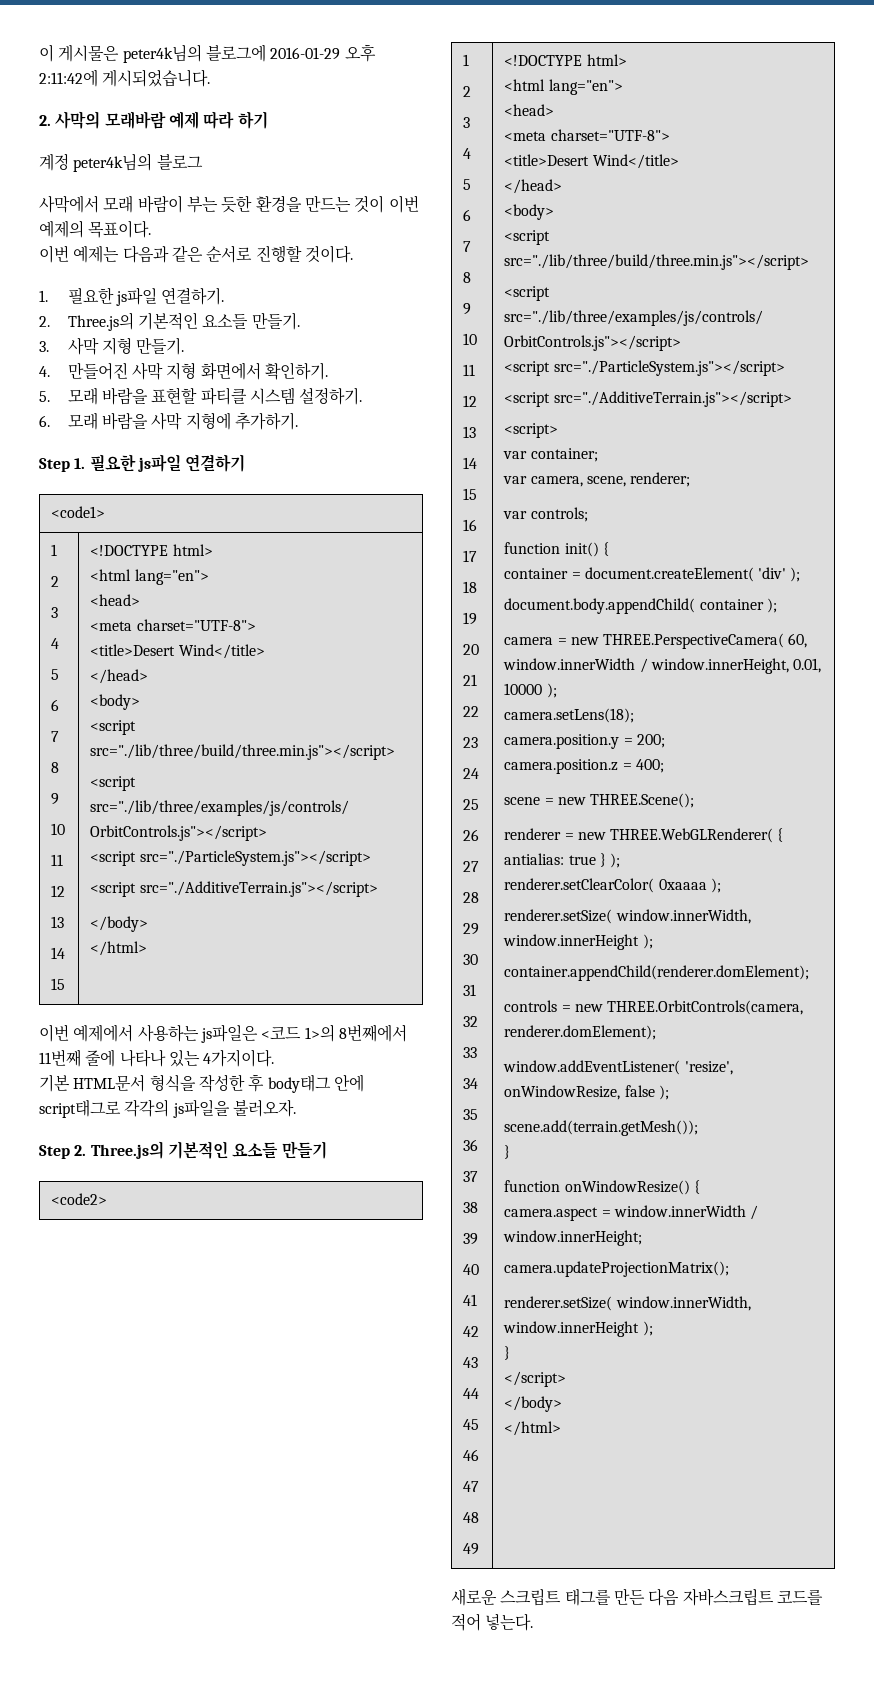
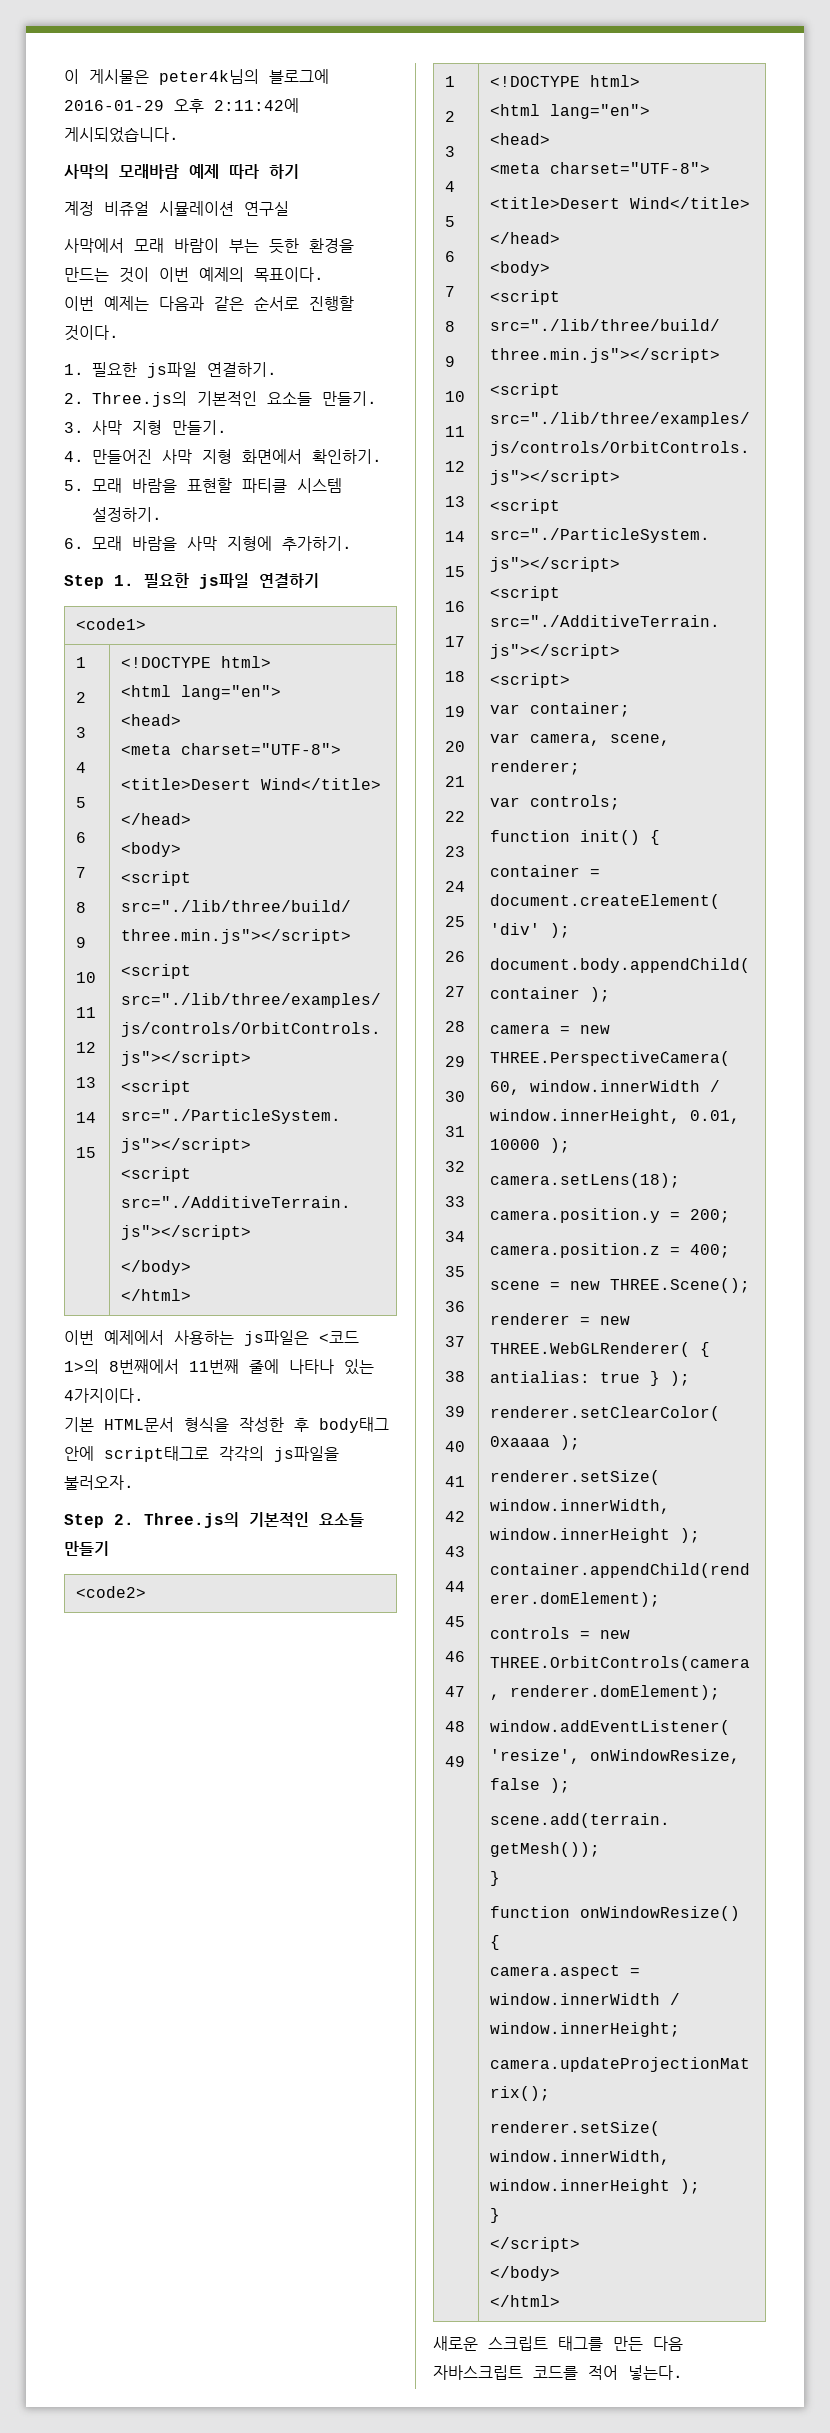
[39,115,51,126] 2. -> (179, 135) none
[73,153,203,172] peter4k님의 블로그 -> [104,201,289,216] 비쥬얼 시뮬레이션 연구실

